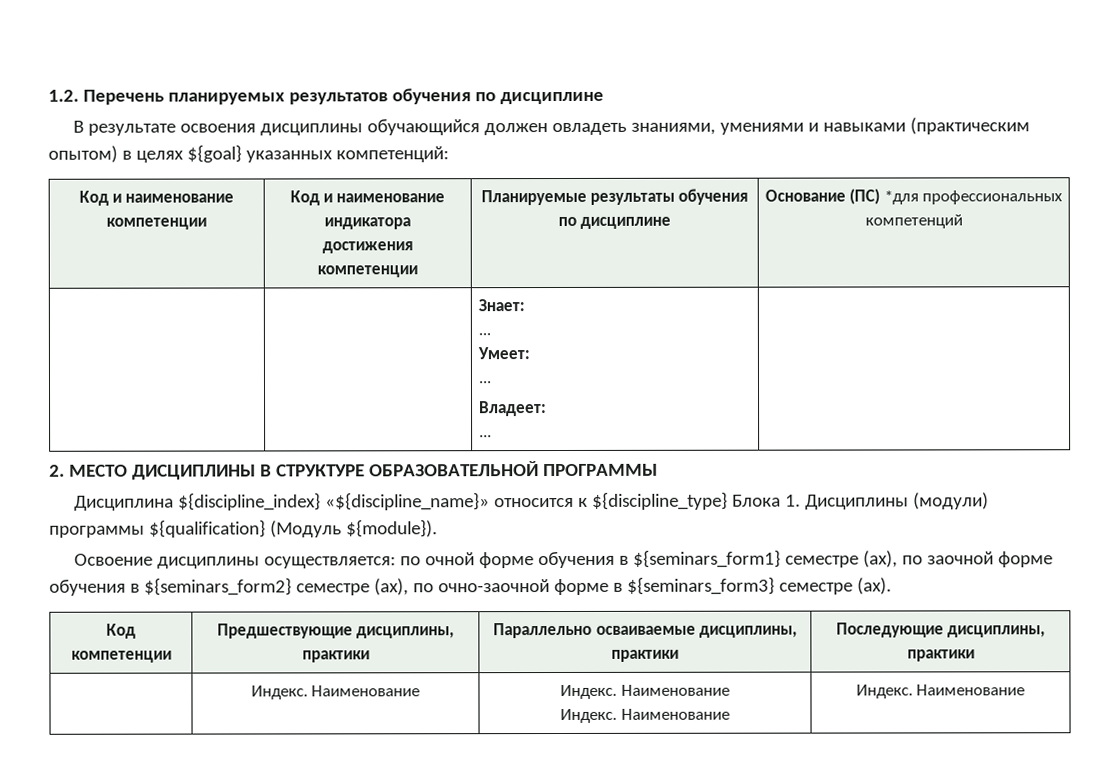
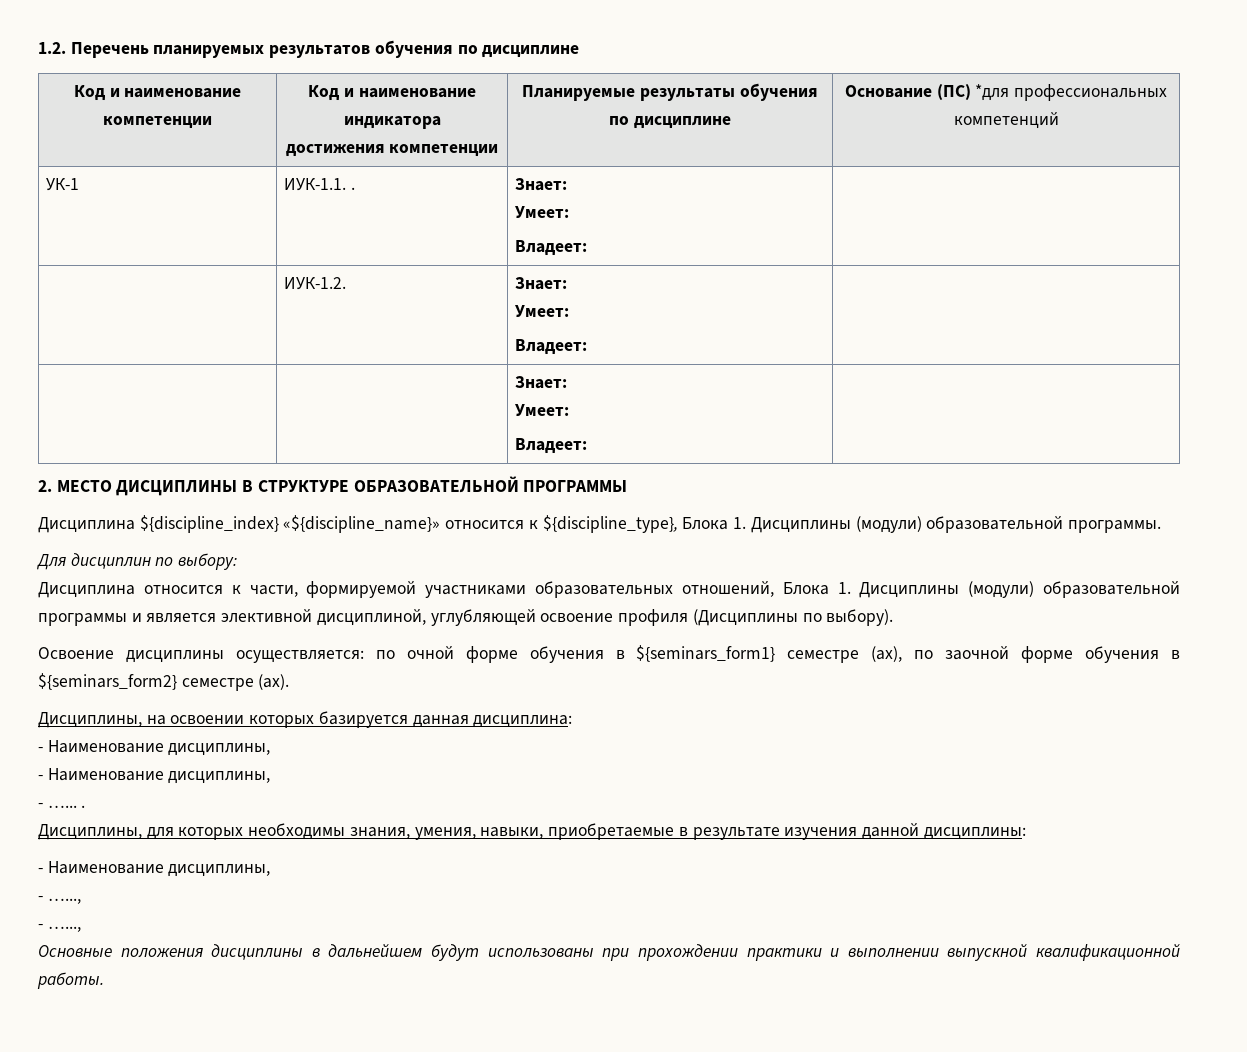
[72,117,1030,136] [48,144,449,163] // В результате освоения дисциплины обучающийся должен овладеть знаниями, умениями и навыками (практическим опытом) в целях ${goal} указанных компетенций: -> (580, 51) none
[477,299,525,312] [477,333,491,336] [476,347,530,360] [477,381,491,384] [478,401,547,417] [478,435,492,438] // | | Знает: // ... // Умеет: // ... // Владеет: // ... -> [46,178,80,191] [284,178,355,191] [515,178,568,191] [515,206,570,218] [515,240,588,256] [284,277,347,290] [515,277,568,290] [515,305,570,317] [515,339,588,355] [515,376,568,389] [515,404,570,416] [515,438,588,454] // УК-1 | ИУК-1.1. . | Знает: // Умеет: // Владеет: | // | ИУК-1.2. | Знает: // Умеет: // Владеет: | // | | Знает: // Умеет: // Владеет:
[591,491,989,510] [49,519,438,538] ${discipline_type} Блока 1. Дисциплины (модули) программы ${qualification} (Модуль ${module}). -> [542,515,1161,533] [37,553,238,570] [38,581,1181,598] [38,609,894,626] ${discipline_type}, Блока 1. Дисциплины (модули) образовательной программы. // Для дисциплин по выбору: // Дисциплина относится к части, формируемой участниками образовательных отношений, Блока 1. Дисциплины (модули) образовательной программы и является элективной дисциплиной, углубляющей освоение профиля (Дисциплины по выбору).
[373,576,892,596] [106,623,136,639] [70,650,172,663] [216,623,455,639] [301,650,370,663] [493,622,797,639] [611,649,679,662] [835,622,1046,638] [906,649,975,662] [250,685,421,700] [560,684,730,699] [560,708,730,723] [855,684,1026,699] (ах), по очно-заочной форме в ${seminars_form3} семестре (ах). // Код компетенции | Предшествующие дисциплины, практики | Параллельно осваиваемые дисциплины, практики | Последующие дисциплины, практики // | Индекс. Наименование | Индекс. Наименование // Индекс. Наименование | Индекс. Наименование -> [258,674,290,690] [38,711,573,728] [38,740,271,756] [38,768,271,784] [38,803,86,808] [38,823,1026,840] [38,861,271,877] [38,896,81,904] [38,924,81,932] [38,944,1181,961] [37,972,104,989] (ах). // Дисциплины, на освоении которых базируется данная дисциплина: // - Наименование дисциплины, // - Наименование дисциплины, // - …... . // Дисциплины, для которых необходимы знания, умения, навыки, приобретаемые в результате изучения данной дисциплины: // - Наименование дисциплины, // - …..., // - …..., // Основные положения дисциплины в дальнейшем будут использованы при прохождении практики и выполнении выпускной квалификационной работы.

